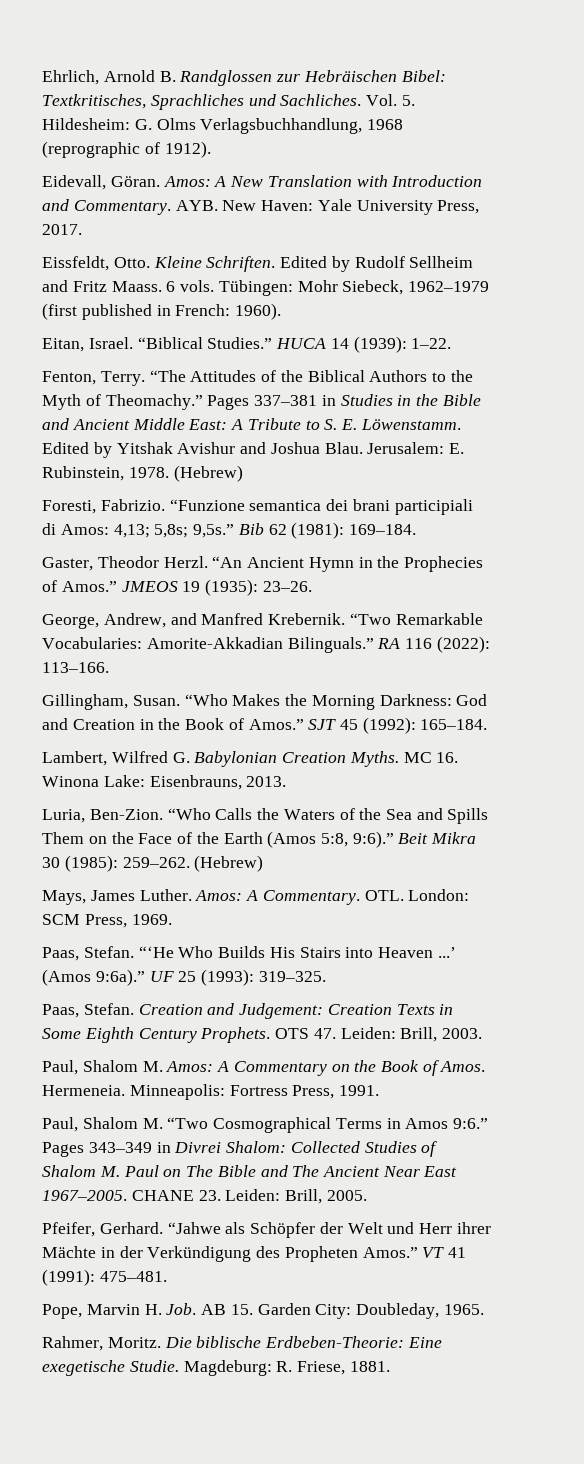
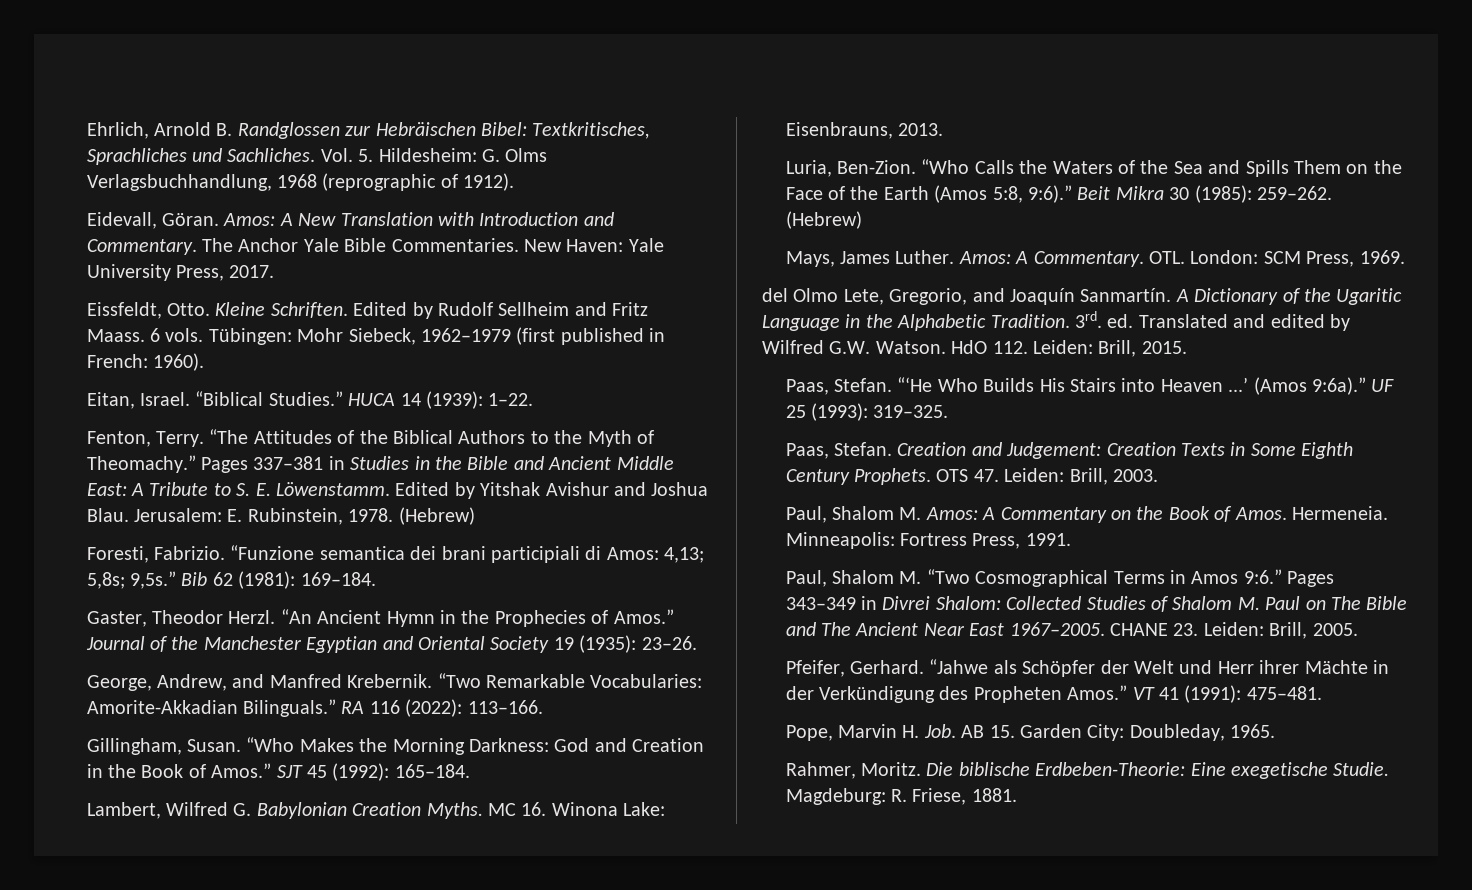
[175,200,218,211] AYB. -> [202,238,519,252] The Anchor Yale Bible Commentaries.
[121,581,178,592] JMEOS -> [85,636,550,653] Journal of the Manchester Egyptian and Oriental Society
(172, 919) none -> [762,288,1403,305] [762,311,1350,331] [762,340,1187,357] // del Olmo Lete, Gregorio, and Joaquín Sanmartín. A Dictionary of the Ugaritic Language in the Alphabetic Tradition. 3rd. ed. Translated and edited by Wilfred G.W. Watson. HdO 112. Leiden: Brill, 2015.

